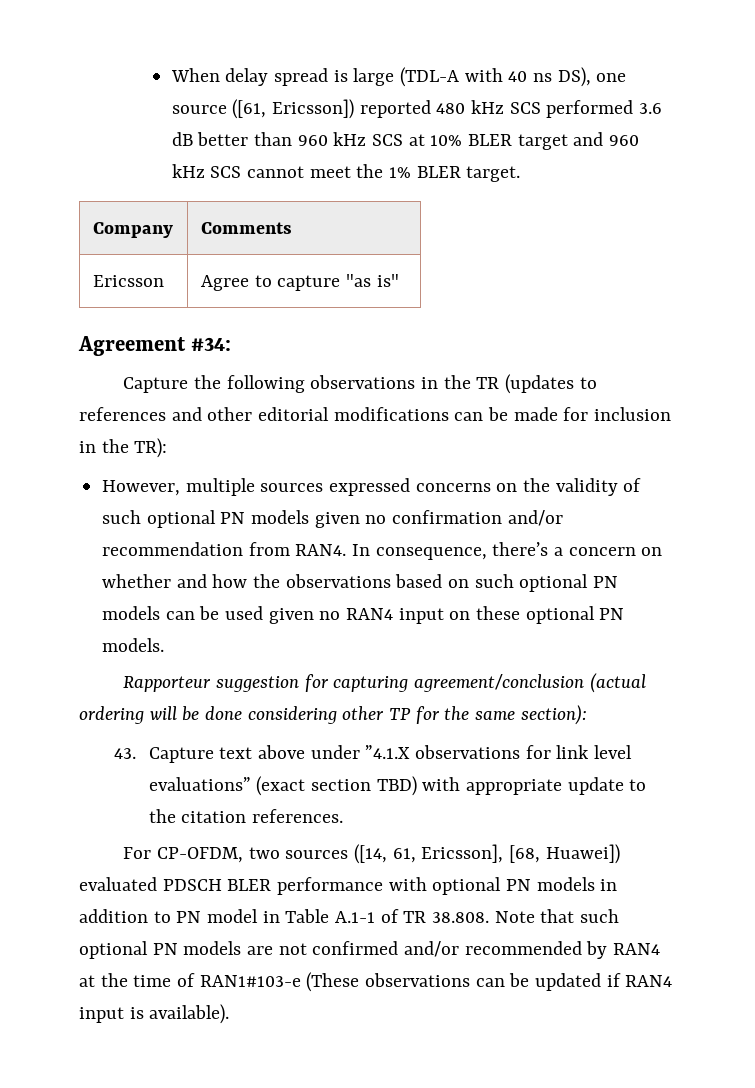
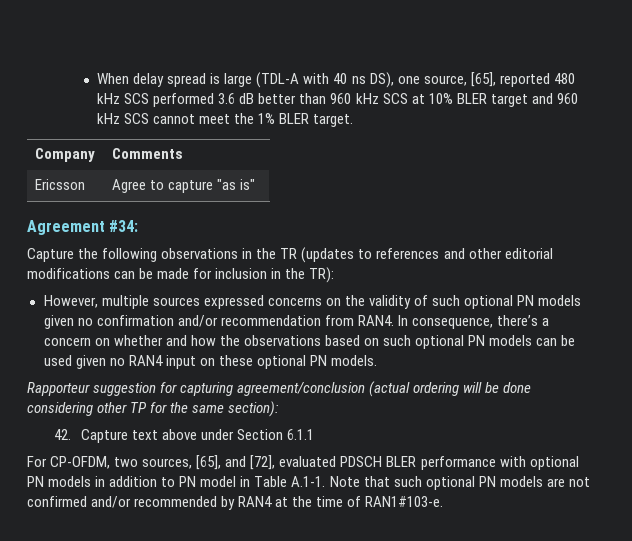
[171,99,354,119] source ([61, Ericsson]) -> [423,72,496,87] source, [65],
[113,748,136,759] 43. -> [53,429,71,440] 42.
[365,745,632,759] [148,776,647,796] [148,809,343,823] [123,844,620,864] ”4.1.X observations for link level evaluations” (exact section TBD) with appropriate update to the citation references. // For CP-OFDM, two sources ([14, 61, Ericsson], [68, Huawei]) -> [236,429,314,440] [27,455,276,470] Section 6.1.1 // For CP-OFDM, two sources, [65], and [72],
[335,909,490,923] A.1-1 of TR 38.808. -> [291,476,326,487] A.1-1.
[199,972,673,992] [79,1004,230,1024] RAN1#103-e (These observations can be updated if RAN4 input is available). -> [365,496,444,507] RAN1#103-e.

